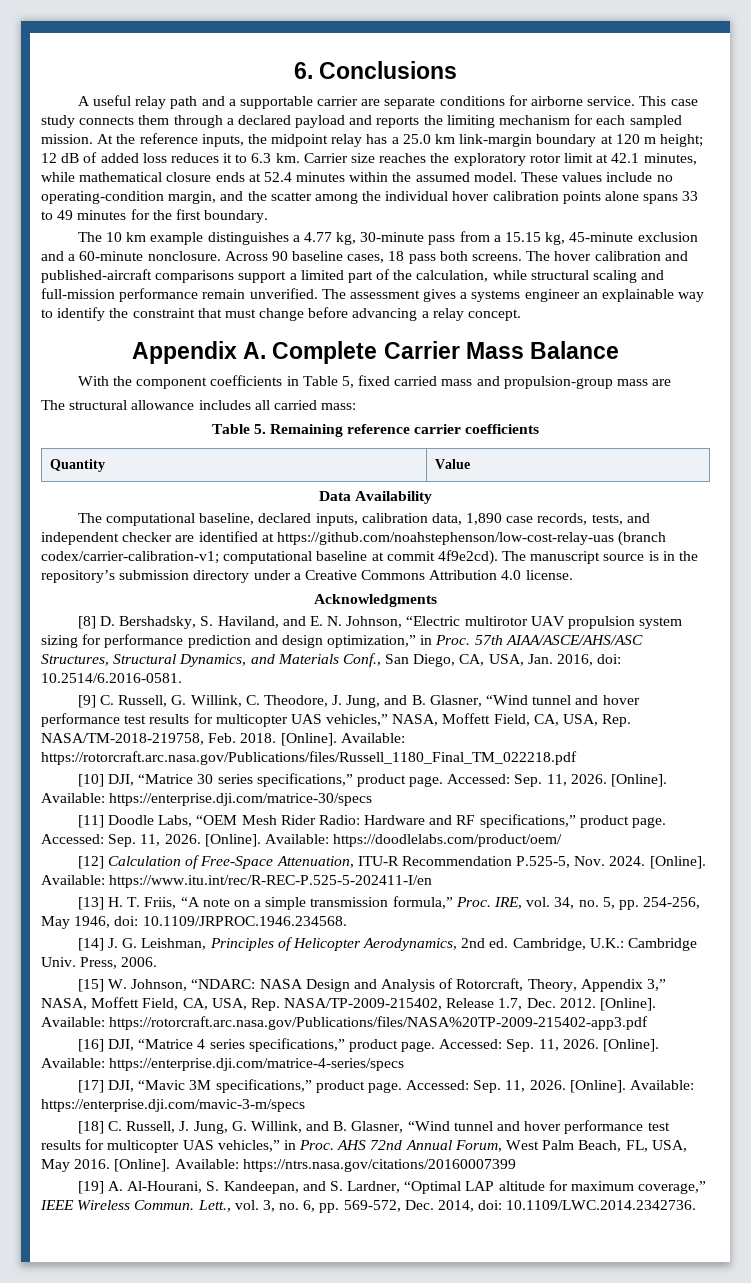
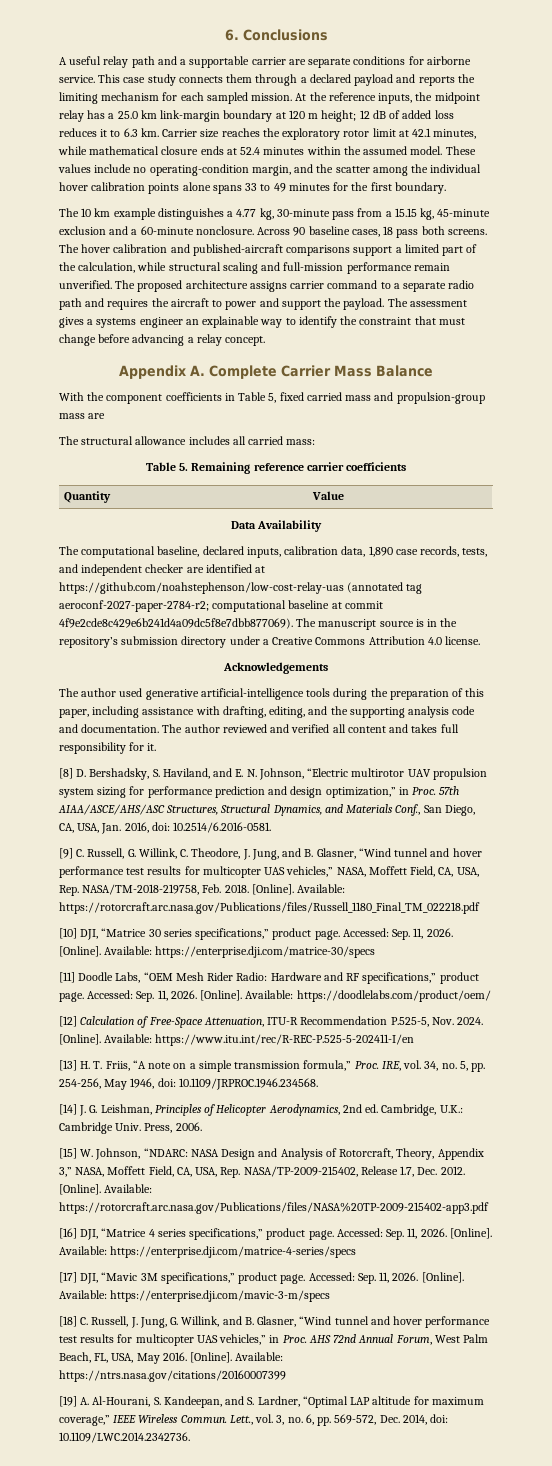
(346, 294) none -> [137,280,475,292] [59,298,408,310] proposed architecture assigns carrier command to a separate radio path and requires the aircraft to power and support the payload. The
[618,531,667,546] [41,551,219,564] (branch codex/carrier-calibration-v1; -> [347,582,423,594] [59,600,209,612] (annotated tag aeroconf-2027-paper-2784-r2;
[437,550,498,565] 4f9e2cd). -> [59,618,293,629] 4f9e2cde8c429e6b241d4a09dc5f8e7dbb877069).
[314,594,437,607] Acknowledgments -> [223,662,328,674] [59,688,485,700] [59,706,476,718] [59,724,459,733] [59,742,157,754] Acknowledgements // The author used generative artificial-intelligence tools during the preparation of this paper, including assistance with drafting, editing, and the supporting analysis code and documentation. The author reviewed and verified all content and takes full responsibility for it.

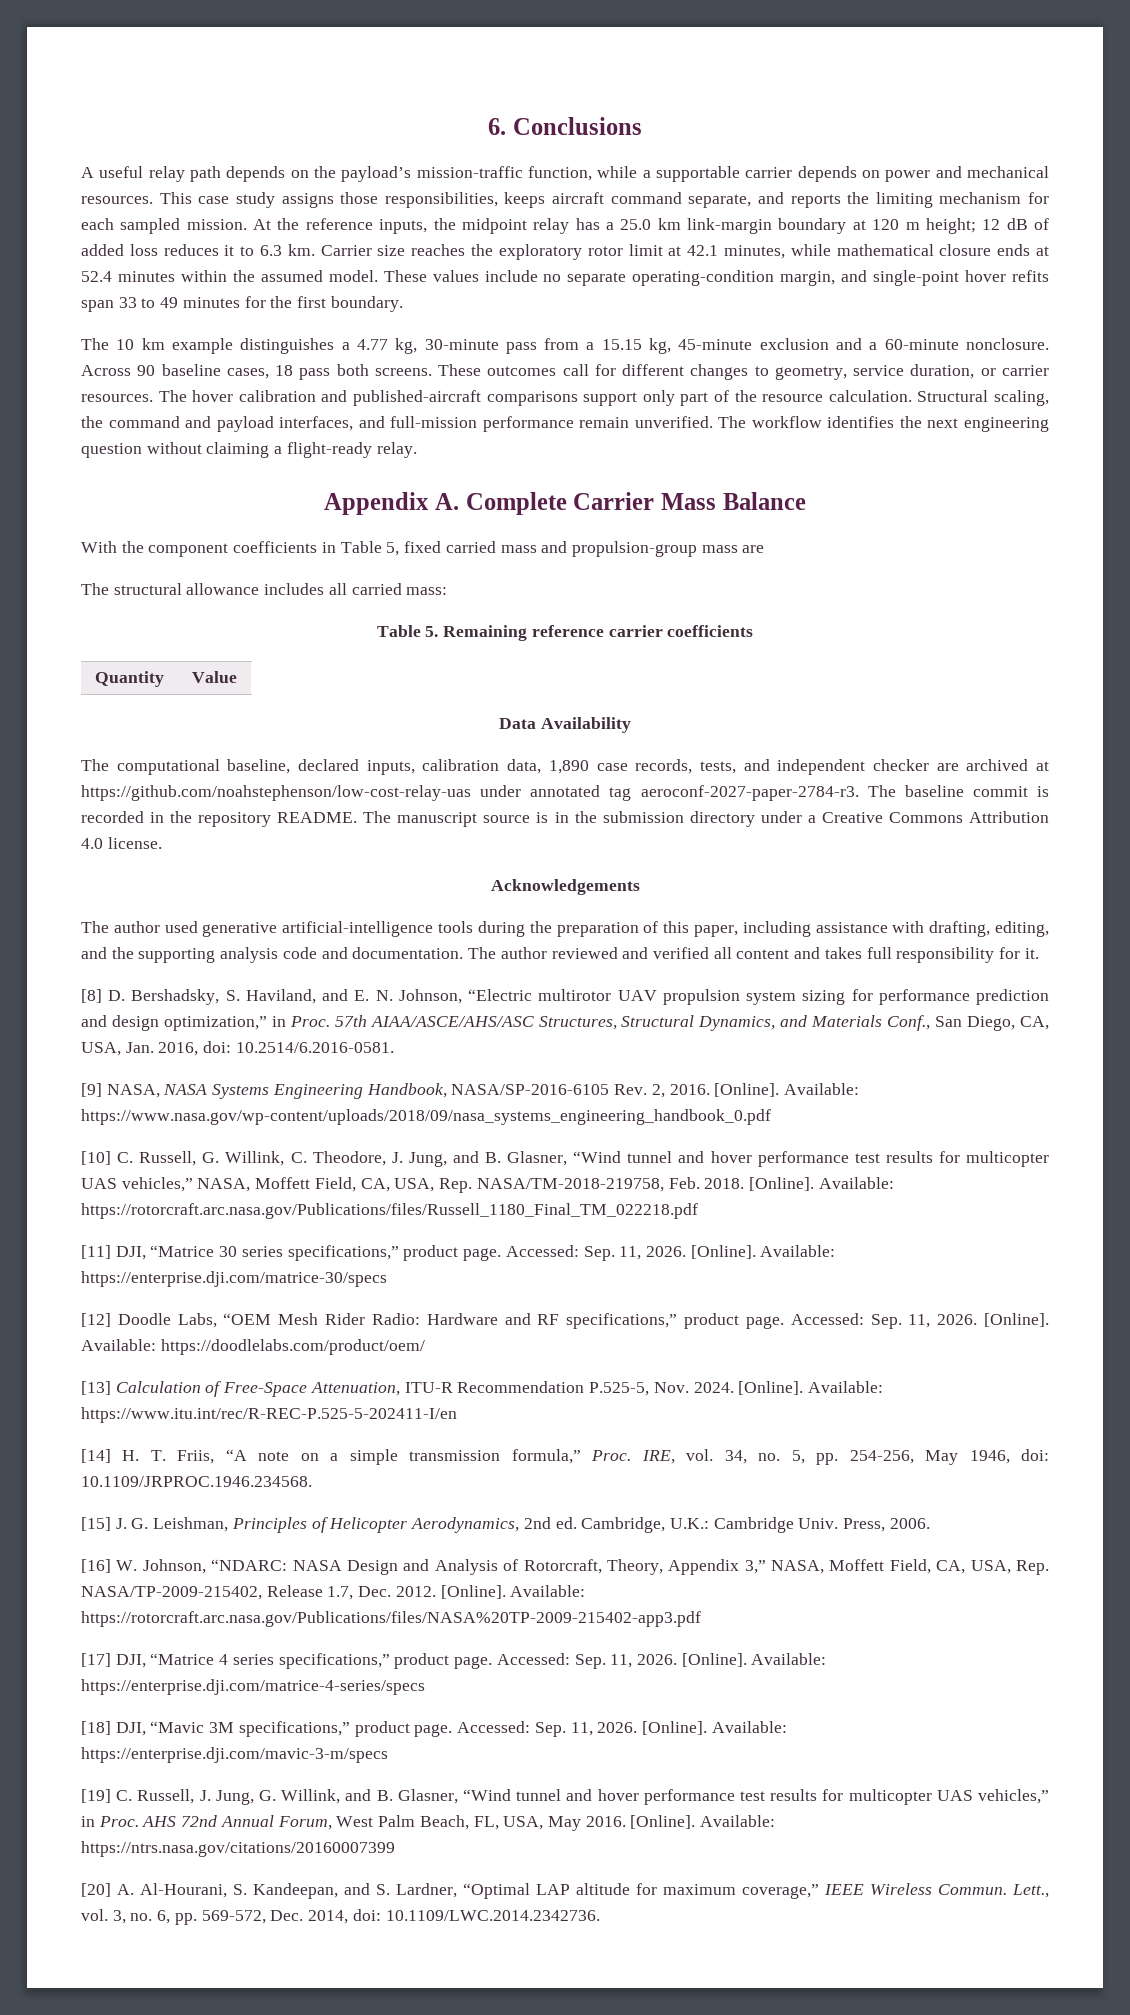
[157,56,471,68] [59,74,394,86] and a supportable carrier are separate conditions for airborne service. This case study connects them through a declared payload -> [226,166,1050,182] [81,192,752,208] depends on the payload’s mission-traffic function, while a supportable carrier depends on power and mechanical resources. This case study assigns those responsibilities, keeps aircraft command separate,
(147, 170) none -> [567,272,627,286] separate
[316,164,482,176] [59,182,242,194] the scatter among the individual hover calibration points alone spans -> [873,270,1049,286] [81,300,114,312] single-point hover refits span
(487, 232) none -> [438,364,1050,380] [81,394,153,402] These outcomes call for different changes to geometry, service duration, or carrier resources.
[395,244,439,253] a limited -> [642,390,675,406] only
[78,262,258,274] calculation, while structural scaling -> [762,390,1050,406] [81,416,354,432] resource calculation. Structural scaling, the command and payload interfaces,
[137,280,475,292] [59,298,467,310] [59,316,465,328] [59,334,266,346] proposed architecture assigns carrier command to a separate radio path and requires the aircraft to power and support the payload. The assessment gives a systems engineer an explainable way to identify the constraint that must change before advancing a relay concept. -> [751,416,1049,432] [81,442,417,458] workflow identifies the next engineering question without claiming a flight-ready relay.
[205,564,252,573] identified -> [966,759,1029,771] archived
[347,582,423,594] [59,600,383,612] [59,618,293,629] (annotated tag aeroconf-2027-paper-2784-r2; computational baseline at commit 4f9e2cde8c429e6b241d4a09dc5f8e7dbb877069). -> [480,785,1049,801] [81,811,358,827] under annotated tag aeroconf-2027-paper-2784-r3. The baseline commit is recorded in the repository README.
[59,637,118,648] repository’s -> (597, 817) none
(73, 853) none -> [106,1083,859,1099] [81,1109,771,1125] [81,1151,111,1165] NASA, NASA Systems Engineering Handbook, NASA/SP-2016-6105 Rev. 2, 2016. [Online]. Available: https://www.nasa.gov/wp-content/uploads/2018/09/nasa_systems_engineering_handbook_0.pdf // [10]
[59,928,77,939] [10] -> [81,1245,111,1259] [11]
[59,972,75,983] [11] -> [81,1313,111,1327] [12]
[59,1016,77,1027] [12] -> [81,1381,111,1395] [13]
[59,1060,77,1071] [13] -> [81,1449,111,1463] [14]
[59,1104,77,1115] [14] -> [81,1517,111,1531] [15]
[59,1148,77,1159] [15] -> [81,1559,111,1573] [16]
[59,1228,77,1239] [16] -> [81,1653,111,1667] [17]
[59,1272,77,1283] [17] -> [81,1721,111,1735] [18]
[59,1316,77,1327] [18] -> [81,1789,111,1803] [19]
[59,1396,77,1407] [19] -> [81,1883,111,1897] [20]

